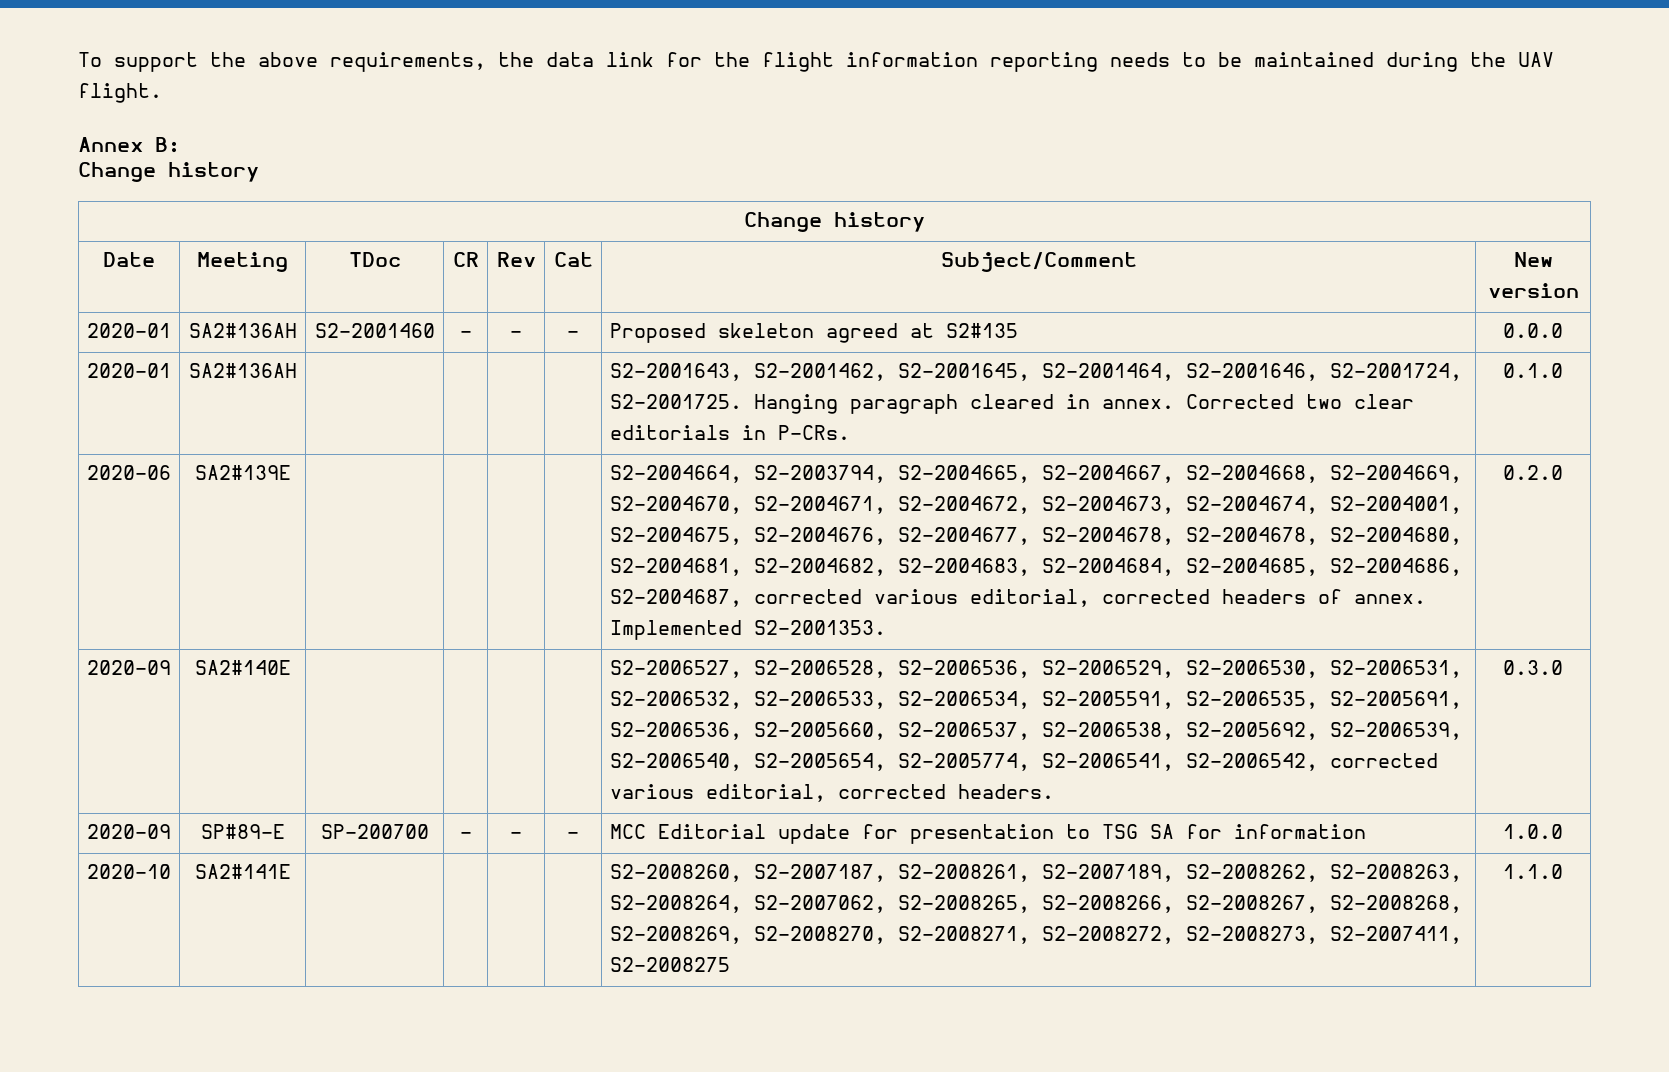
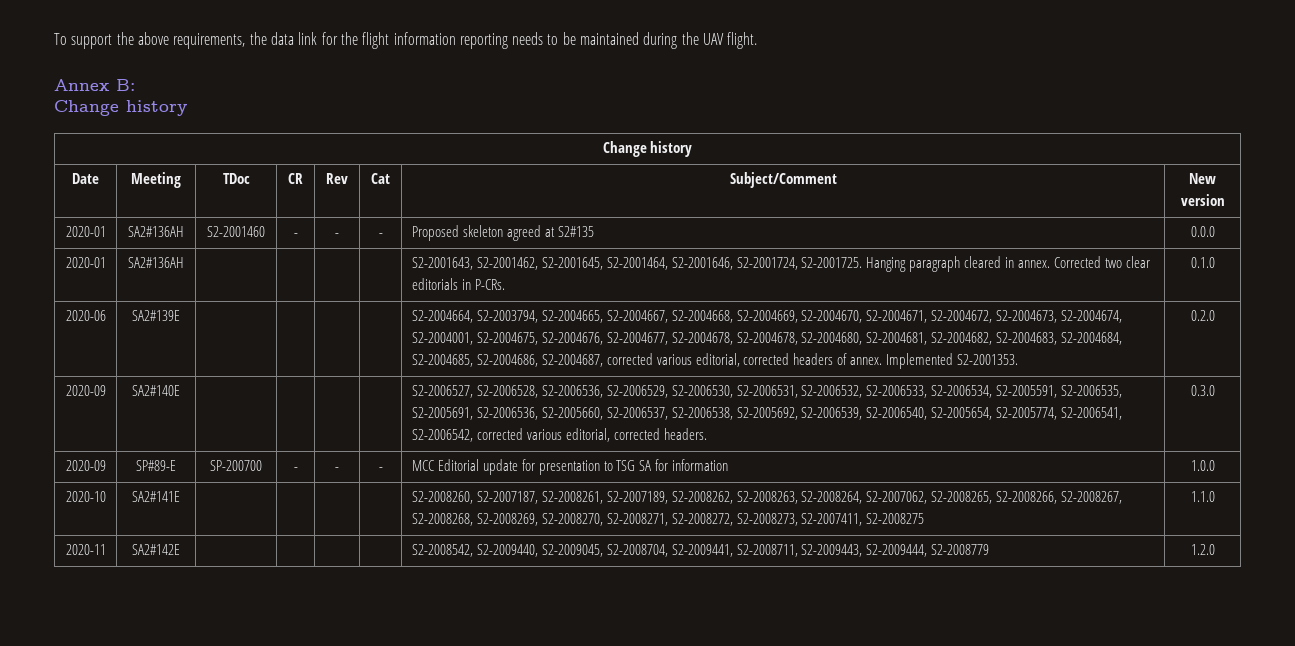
(1563, 871) none -> [65,544,106,555] [132,544,180,555] [411,544,990,557] [1190,544,1215,555] // 2020-11 | SA2#142E | | | | | S2-2008542, S2-2009440, S2-2009045, S2-2008704, S2-2009441, S2-2008711, S2-2009443, S2-2009444, S2-2008779 | 1.2.0

